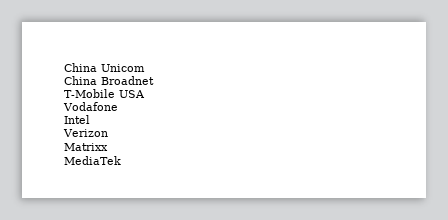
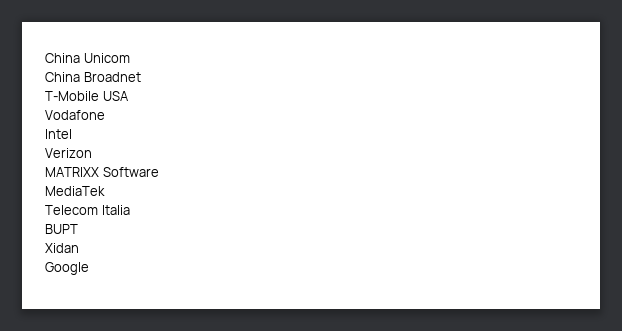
[64,143,108,151] Matrixx -> [45,167,159,177] MATRIXX Software
(121, 160) none -> [45,205,130,215] [45,224,78,234] [45,243,79,253] [45,262,89,275] // Telecom Italia // BUPT // Xidan // Google

